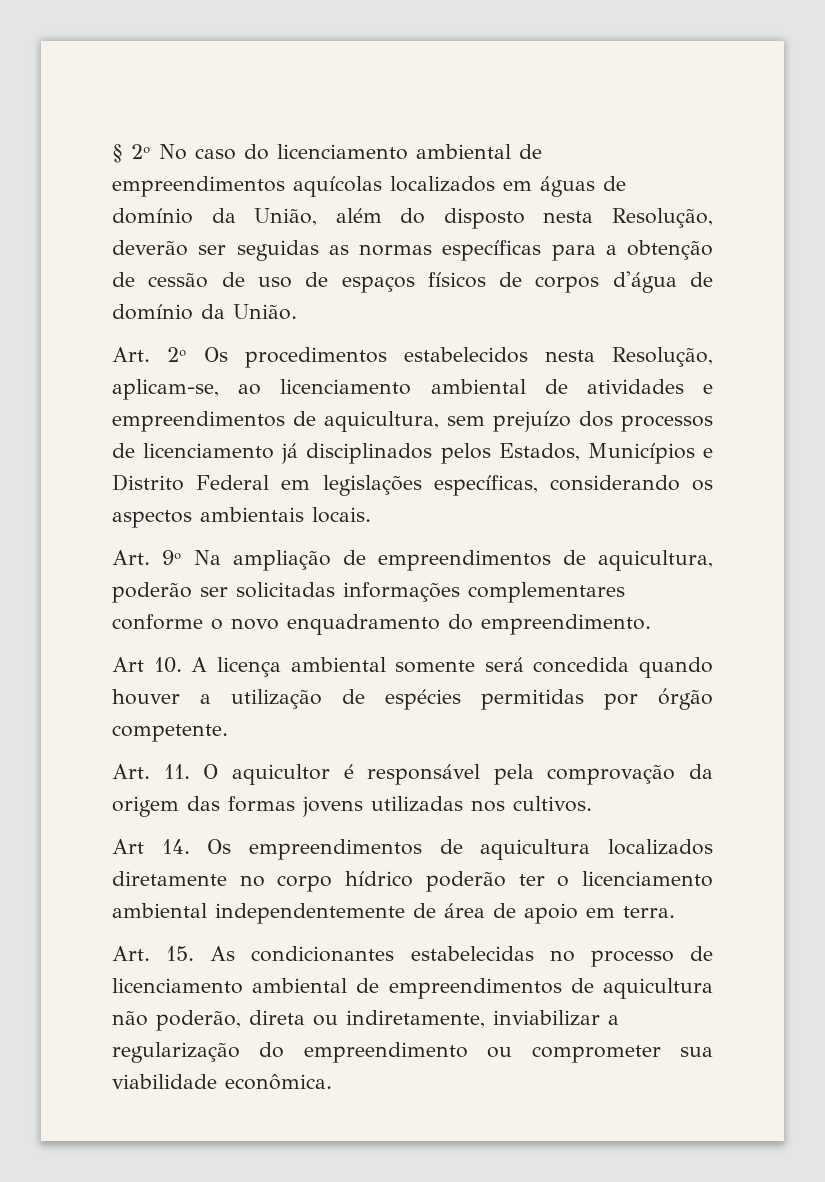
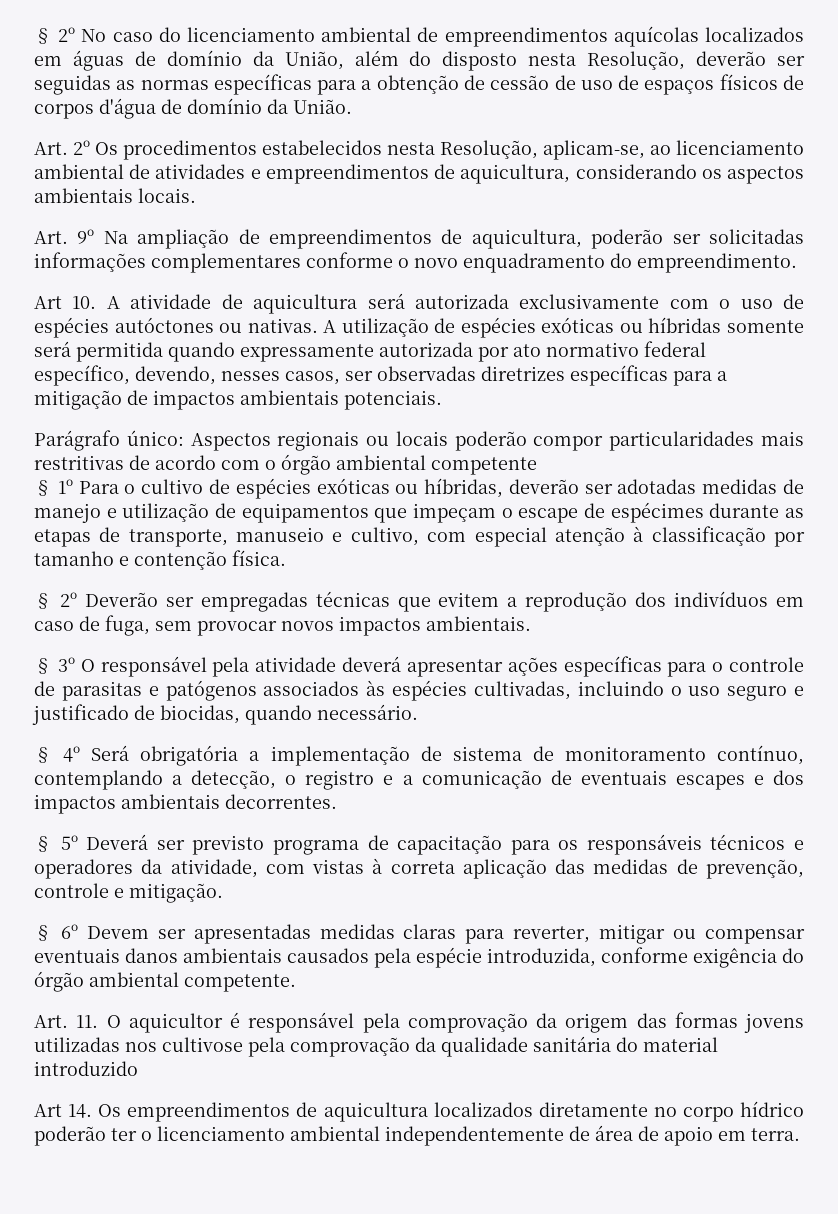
[447,411,713,432] [112,443,713,464] [112,474,538,496] sem prejuízo dos processos de licenciamento já disciplinados pelos Estados, Municípios e Distrito Federal em legislações específicas, -> (571, 174) none
[216,657,713,678] [112,688,713,710] licença ambiental somente será concedida quando houver a utilização de espécies permitidas por órgão -> [130,293,804,314] [34,317,804,338] [34,341,706,362] [34,365,727,386] [34,390,442,410] [34,430,804,451] [34,454,537,475] [34,478,805,499] [34,502,804,523] [34,526,806,547] [34,550,286,570] [34,591,804,612] [34,615,531,636] [34,656,805,677] [34,680,805,701] [32,704,418,725] [34,745,805,766] [34,770,805,790] [34,794,337,814] [34,834,805,855] [34,858,804,879] [34,883,223,903] [34,924,805,944] [34,947,804,968] [34,971,179,992] atividade de aquicultura será autorizada exclusivamente com o uso de espécies autóctones ou nativas. A utilização de espécies exóticas ou híbridas somente será permitida quando expressamente autorizada por ato normativo federal específico, devendo, nesses casos, ser observadas diretrizes específicas para a mitigação de impactos ambientais potenciais. // Parágrafo único: Aspectos regionais ou locais poderão compor particularidades mais restritivas de acordo com o órgão ambiental competente // § 1º Para o cultivo de espécies exóticas ou híbridas, deverão ser adotadas medidas de manejo e utilização de equipamentos que impeçam o escape de espécimes durante as etapas de transporte, manuseio e cultivo, com especial atenção à classificação por tamanho e contenção física. // § 2º Deverão ser empregadas técnicas que evitem a reprodução dos indivíduos em caso de fuga, sem provocar novos impactos ambientais. // § 3º O responsável pela atividade deverá apresentar ações específicas para o controle de parasitas e patógenos associados às espécies cultivadas, incluindo o uso seguro e justificado de biocidas, quando necessário. // § 4º Será obrigatória a implementação de sistema de monitoramento contínuo, contemplando a detecção, o registro e a comunicação de eventuais escapes e dos impactos ambientais decorrentes. // § 5º Deverá ser previsto programa de capacitação para os responsáveis técnicos e operadores da atividade, com vistas à correta aplicação das medidas de prevenção, controle e mitigação. // § 6º Devem ser apresentadas medidas claras para reverter, mitigar ou compensar eventuais danos ambientais causados pela espécie introduzida, conforme exigência do órgão ambiental
[513,796,592,812] cultivos. -> [162,1036,718,1057] [34,1061,138,1076] cultivose pela comprovação da qualidade sanitária do material introduzido
[112,946,713,967] [112,978,713,999] [112,1010,619,1031] [112,1042,713,1063] [112,1074,332,1090] // Art. 15. As condicionantes estabelecidas no processo de licenciamento ambiental de empreendimentos de aquicultura não poderão, direta ou indiretamente, inviabilizar a regularização do empreendimento ou comprometer sua viabilidade econômica. -> (800, 1134) none

